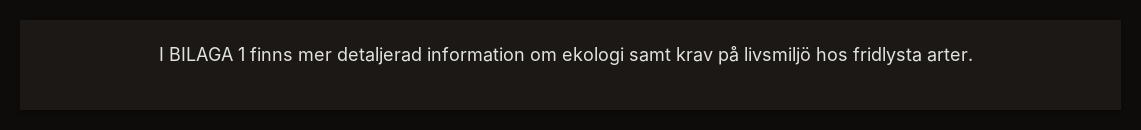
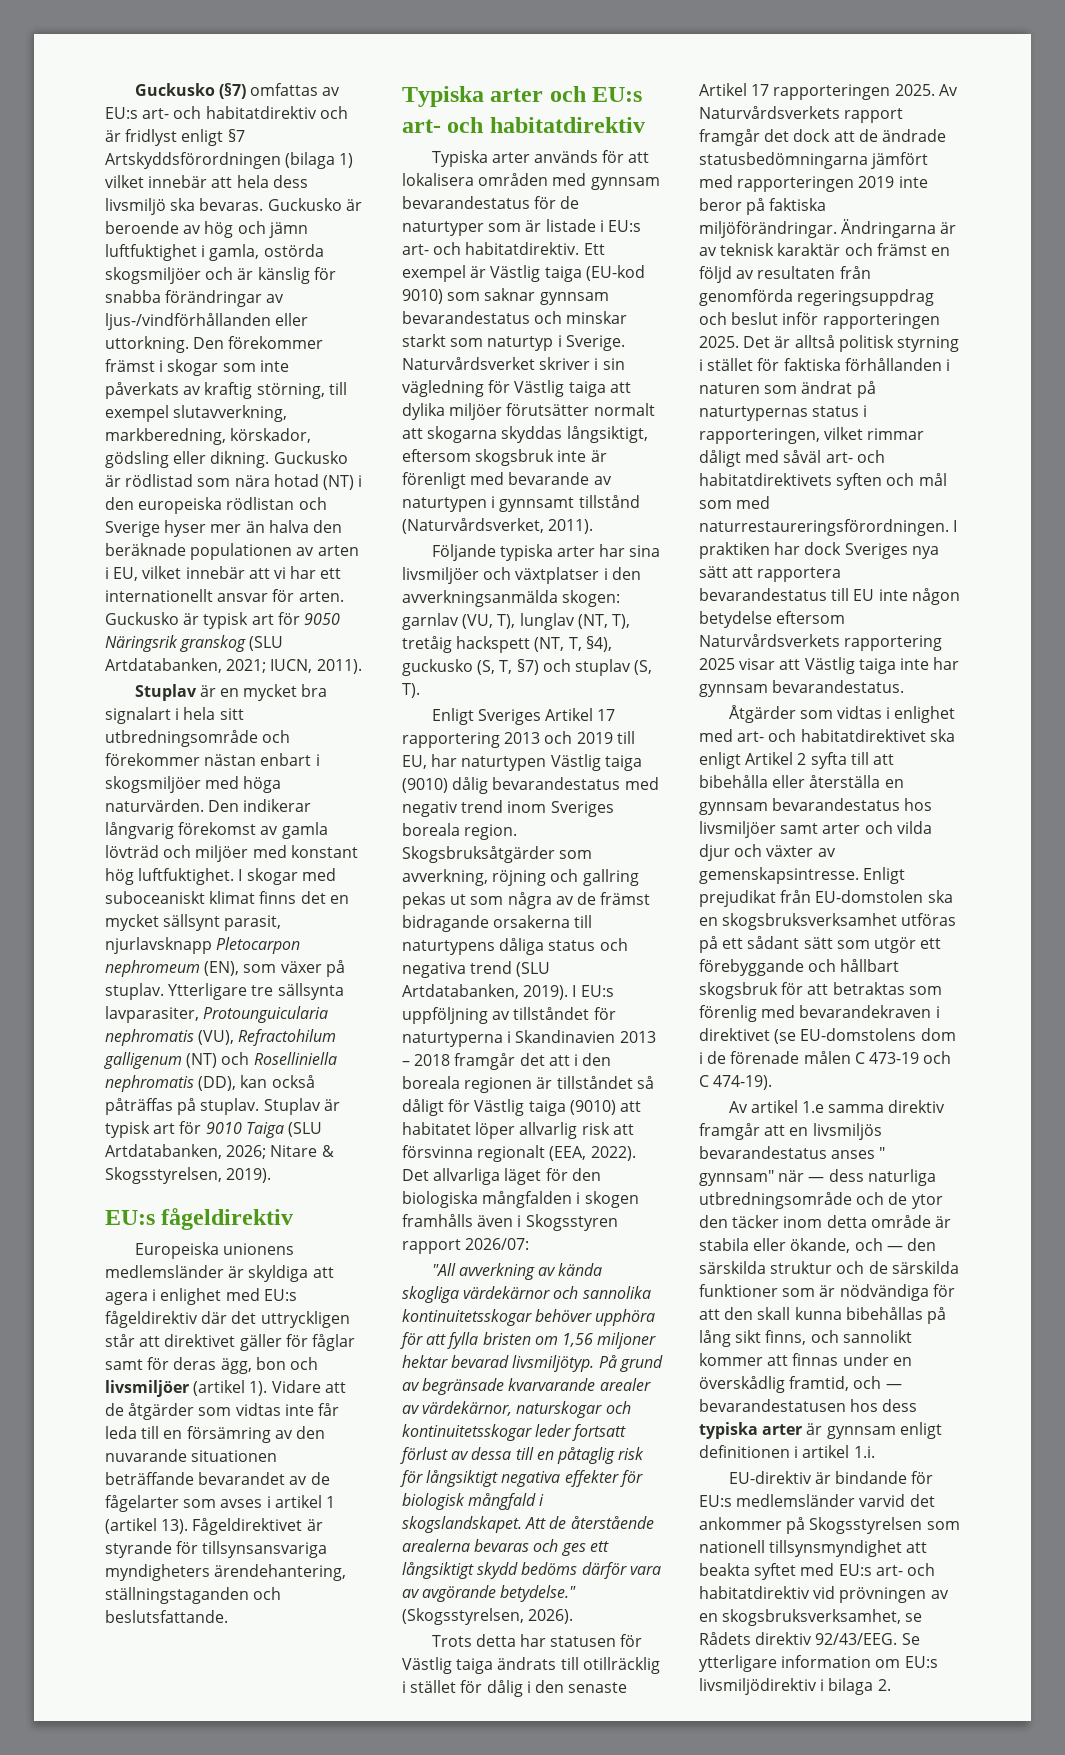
[159,46,974,65] I BILAGA 1 finns mer detaljerad information om ekologi samt krav på livsmiljö hos fridlysta arter. -> [134,83,341,99] [105,106,348,119] [105,129,245,146] [105,152,354,169] [105,175,308,188] [105,198,362,215] [105,221,308,238] [105,244,324,261] [105,267,336,284] [105,290,285,307] [105,313,309,330] [105,336,324,353] [105,359,289,376] [105,382,347,399] [105,405,288,422] [105,428,312,445] [105,451,348,468] [105,474,363,490] [105,497,327,514] [105,520,342,537] [105,543,359,560] [105,566,342,581] [105,589,344,602] [105,612,340,629] [105,635,284,652] [105,658,362,674] [134,684,328,701] [105,707,244,724] [105,730,291,747] [105,753,320,766] [105,776,282,793] [105,799,312,812] [105,822,328,839] [105,845,358,862] [105,868,336,885] [105,891,349,904] [105,914,282,931] [105,937,301,954] [105,960,345,977] [105,983,344,1000] [105,1006,329,1023] [105,1029,337,1046] [104,1052,337,1069] [105,1075,315,1092] [105,1098,340,1115] [105,1121,322,1138] [105,1144,334,1159] [105,1167,272,1184] [105,1208,294,1230] [134,1242,294,1259] [105,1265,334,1282] [105,1288,297,1305] [105,1311,350,1328] [105,1334,355,1351] [105,1357,318,1374] [105,1380,346,1397] [105,1403,339,1420] [105,1426,325,1443] [105,1449,278,1462] [105,1472,330,1485] [105,1495,335,1512] [105,1518,323,1535] [105,1541,328,1558] [105,1564,347,1581] [105,1587,282,1604] [105,1610,228,1623] [402,86,643,107] [402,117,645,133] [431,150,650,167] [402,173,660,190] [402,196,580,209] [402,219,641,236] [402,242,605,255] [402,265,645,282] [402,288,609,305] [402,311,628,324] [402,334,625,351] [402,357,625,370] [402,380,631,397] [402,403,655,420] [402,426,648,443] [402,449,607,466] [402,472,612,489] [402,495,640,512] [402,518,594,534] [431,544,661,561] [402,567,641,584] [402,590,621,607] [402,613,630,630] [402,636,612,653] [402,659,653,676] [402,683,420,698] [431,708,616,725] [402,731,635,748] [402,754,642,771] [402,777,659,794] [402,800,614,817] [402,823,518,840] [402,846,593,863] [402,869,639,886] [402,892,651,909] [402,915,593,932] [402,938,628,955] [402,961,551,978] [402,984,614,1000] [402,1007,616,1024] [402,1030,656,1047] [402,1053,612,1070] [402,1076,654,1093] [402,1099,641,1116] [402,1122,634,1139] [402,1145,636,1162] [402,1168,601,1185] [402,1191,639,1208] [402,1214,618,1231] [402,1238,530,1254] [431,1263,603,1280] [402,1286,651,1303] [402,1309,656,1326] [400,1332,657,1349] [402,1355,663,1372] [402,1378,651,1395] [402,1401,631,1418] [402,1424,627,1441] [400,1447,645,1464] [400,1470,643,1487] [402,1493,545,1510] [402,1516,654,1533] [402,1539,609,1556] [402,1562,661,1579] [402,1585,577,1602] [402,1608,574,1625] [431,1634,643,1647] [402,1657,660,1674] [402,1680,628,1697] [699,83,958,100] [699,106,904,123] [699,129,946,146] [699,152,929,169] [699,175,928,192] [699,198,827,215] [699,219,957,238] [699,243,950,256] [699,266,871,283] [699,289,935,306] [699,312,940,329] [699,335,959,352] [699,358,950,371] [699,381,876,398] [699,405,868,421] [699,427,925,444] [699,450,885,467] [699,473,947,490] [699,496,771,509] [699,519,958,536] [699,542,939,559] [699,566,842,582] [699,588,960,605] [699,611,846,628] [699,634,943,651] [699,657,960,674] [699,680,905,697] [728,705,956,723] [699,729,955,742] [699,752,894,769] [699,775,904,788] [699,798,933,815] [699,821,932,838] [699,844,836,861] [699,867,906,884] [699,890,953,907] [699,913,957,930] [699,936,942,953] [699,959,900,976] [699,982,942,999] [699,1005,940,1022] [699,1028,956,1044] [699,1051,952,1064] [699,1075,773,1090] [728,1100,946,1113] [699,1123,882,1140] [699,1146,886,1159] [699,1169,936,1186] [699,1192,943,1209] [699,1215,951,1228] [699,1238,936,1253] [699,1261,959,1274] [699,1284,955,1301] [699,1307,946,1324] [699,1330,912,1347] [699,1353,912,1366] [699,1376,902,1393] [699,1399,918,1412] [699,1422,942,1439] [699,1445,875,1458] [728,1471,934,1484] [699,1494,935,1507] [699,1517,960,1534] [699,1540,928,1557] [699,1563,935,1580] [699,1586,949,1603] [699,1609,923,1626] [699,1632,920,1645] [699,1655,938,1672] [699,1678,891,1695] Guckusko (§7) omfattas av EU:s art- och habitatdirektiv och är fridlyst enligt §7 Artskyddsförordningen (bilaga 1) vilket innebär att hela dess livsmiljö ska bevaras. Guckusko är beroende av hög och jämn luftfuktighet i gamla, ostörda skogsmiljöer och är känslig för snabba förändringar av ljus-/vindförhållanden eller uttorkning. Den förekommer främst i skogar som inte påverkats av kraftig störning, till exempel slutavverkning, markberedning, körskador, gödsling eller dikning. Guckusko är rödlistad som nära hotad (NT) i den europeiska rödlistan och Sverige hyser mer än halva den beräknade populationen av arten i EU, vilket innebär att vi har ett internationellt ansvar för arten. Guckusko är typisk art för 9050 Näringsrik granskog (SLU Artdatabanken, 2021; IUCN, 2011). // Stuplav är en mycket bra signalart i hela sitt utbredningsområde och förekommer nästan enbart i skogsmiljöer med höga naturvärden. Den indikerar långvarig förekomst av gamla lövträd och miljöer med konstant hög luftfuktighet. I skogar med suboceaniskt klimat finns det en mycket sällsynt parasit, njurlavsknapp Pletocarpon nephromeum (EN), som växer på stuplav. Ytterligare tre sällsynta lavparasiter, Protounguicularia nephromatis (VU), Refractohilum galligenum (NT) och Roselliniella nephromatis (DD), kan också påträffas på stuplav. Stuplav är typisk art för 9010 Taiga (SLU Artdatabanken, 2026; Nitare & Skogsstyrelsen, 2019). // EU:s fågeldirektiv // Europeiska unionens medlemsländer är skyldiga att agera i enlighet med EU:s fågeldirektiv där det uttryckligen står att direktivet gäller för fåglar samt för deras ägg, bon och livsmiljöer (artikel 1). Vidare att de åtgärder som vidtas inte får leda till en försämring av den nuvarande situationen beträffande bevarandet av de fågelarter som avses i artikel 1 (artikel 13). Fågeldirektivet är styrande för tillsynsansvariga myndigheters ärendehantering, ställningstaganden och beslutsfattande. // Typiska arter och EU:s art- och habitatdirektiv // Typiska arter används för att lokalisera områden med gynnsam bevarandestatus för de naturtyper som är listade i EU:s art- och habitatdirektiv. Ett exempel är Västlig taiga (EU-kod 9010) som saknar gynnsam bevarandestatus och minskar starkt som naturtyp i Sverige. Naturvårdsverket skriver i sin vägledning för Västlig taiga att dylika miljöer förutsätter normalt att skogarna skyddas långsiktigt, eftersom skogsbruk inte är förenligt med bevarande av naturtypen i gynnsamt tillstånd (Naturvårdsverket, 2011). // Följande typiska arter har sina livsmiljöer och växtplatser i den avverkningsanmälda skogen: garnlav (VU, T), lunglav (NT, T), tretåig hackspett (NT, T, §4), guckusko (S, T, §7) och stuplav (S, T). // Enligt Sveriges Artikel 17 rapportering 2013 och 2019 till EU, har naturtypen Västlig taiga (9010) dålig bevarandestatus med negativ trend inom Sveriges boreala region. Skogsbruksåtgärder som avverkning, röjning och gallring pekas ut som några av de främst bidragande orsakerna till naturtypens dåliga status och negativa trend (SLU Artdatabanken, 2019). I EU:s uppföljning av tillståndet för naturtyperna i Skandinavien 2013 – 2018 framgår det att i den boreala regionen är tillståndet så dåligt för Västlig taiga (9010) att habitatet löper allvarlig risk att försvinna regionalt (EEA, 2022). Det allvarliga läget för den biologiska mångfalden i skogen framhålls även i Skogsstyren rapport 2026/07: // "All avverkning av kända skogliga värdekärnor och sannolika kontinuitetsskogar behöver upphöra för att fylla bristen om 1,56 miljoner hektar bevarad livsmiljötyp. På grund av begränsade kvarvarande arealer av värdekärnor, naturskogar och kontinuitetsskogar leder fortsatt förlust av dessa till en påtaglig risk för långsiktigt negativa effekter för biologisk mångfald i skogslandskapet. Att de återstående arealerna bevaras och ges ett långsiktigt skydd bedöms därför vara av avgörande betydelse." (Skogsstyrelsen, 2026). // Trots detta har statusen för Västlig taiga ändrats till otillräcklig i stället för dålig i den senaste Artikel 17 rapporteringen 2025. Av Naturvårdsverkets rapport framgår det dock att de ändrade statusbedömningarna jämfört med rapporteringen 2019 inte beror på faktiska miljöförändringar. Ändringarna är av teknisk karaktär och främst en följd av resultaten från genomförda regeringsuppdrag och beslut inför rapporteringen 2025. Det är alltså politisk styrning i stället för faktiska förhållanden i naturen som ändrat på naturtypernas status i rapporteringen, vilket rimmar dåligt med såväl art- och habitatdirektivets syften och mål som med naturrestaureringsförordningen. I praktiken har dock Sveriges nya sätt att rapportera bevarandestatus till EU inte någon betydelse eftersom Naturvårdsverkets rapportering 2025 visar att Västlig taiga inte har gynnsam bevarandestatus. // Åtgärder som vidtas i enlighet med art- och habitatdirektivet ska enligt Artikel 2 syfta till att bibehålla eller återställa en gynnsam bevarandestatus hos livsmiljöer samt arter och vilda djur och växter av gemenskapsintresse. Enligt prejudikat från EU-domstolen ska en skogsbruksverksamhet utföras på ett sådant sätt som utgör ett förebyggande och hållbart skogsbruk för att betraktas som förenlig med bevarandekraven i direktivet (se EU-domstolens dom i de förenade målen C 473-19 och C 474-19). // Av artikel 1.e samma direktiv framgår att en livsmiljös bevarandestatus anses " gynnsam" när — dess naturliga utbredningsområde och de ytor den täcker inom detta område är stabila eller ökande, och — den särskilda struktur och de särskilda funktioner som är nödvändiga för att den skall kunna bibehållas på lång sikt finns, och sannolikt kommer att finnas under en överskådlig framtid, och — bevarandestatusen hos dess typiska arter är gynnsam enligt definitionen i artikel 1.i. // EU-direktiv är bindande för EU:s medlemsländer varvid det ankommer på Skogsstyrelsen som nationell tillsynsmyndighet att beakta syftet med EU:s art- och habitatdirektiv vid prövningen av en skogsbruksverksamhet, se Rådets direktiv 92/43/EEG. Se ytterligare information om EU:s livsmiljödirektiv i bilaga 2.

